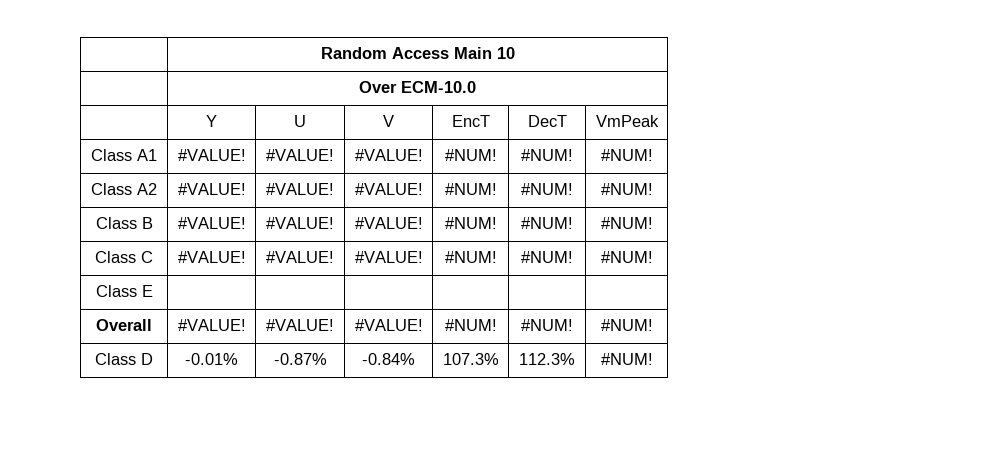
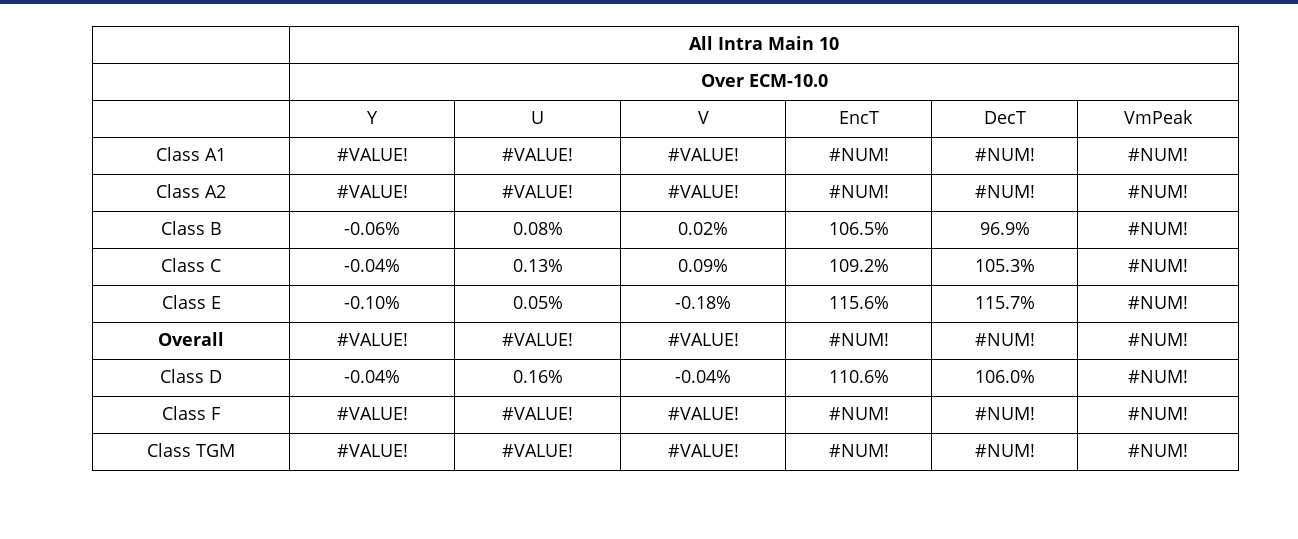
[320,47,449,59] | Random Access -> [689,36,763,50] | All Intra
[177,217,246,229] [266,217,334,229] [354,217,423,229] [444,217,497,229] [521,217,573,229] [600,217,653,229] [95,251,153,263] [177,251,246,263] [266,251,334,263] [354,251,423,263] [444,251,497,263] [521,251,573,263] [600,251,653,263] [95,285,153,297] #VALUE! | #VALUE! | #VALUE! | #NUM! | #NUM! | #NUM! // Class C | #VALUE! | #VALUE! | #VALUE! | #NUM! | #NUM! | #NUM! // Class E | | | | | | -> [344,222,400,235] [512,222,563,235] [678,222,728,235] [828,222,889,235] [979,222,1030,235] [1128,222,1188,235] [161,258,221,272] [344,259,400,272] [512,259,563,272] [678,259,728,272] [828,259,889,272] [974,259,1035,272] [1128,259,1188,272] [161,295,221,309] [344,296,400,309] [512,296,563,309] [675,296,731,309] [828,296,889,309] [974,296,1035,309] [1128,296,1188,309] -0.06% | 0.08% | 0.02% | 106.5% | 96.9% | #NUM! // Class C | -0.04% | 0.13% | 0.09% | 109.2% | 105.3% | #NUM! // Class E | -0.10% | 0.05% | -0.18% | 115.6% | 115.7% | #NUM!
[185,353,238,365] [273,353,327,365] [362,353,415,365] [442,353,499,365] [519,353,575,365] -0.01% | -0.87% | -0.84% | 107.3% | 112.3% -> [344,370,400,383] [512,370,563,383] [675,370,731,383] [828,370,889,383] [974,370,1035,383] [1128,370,1188,383] [162,406,220,420] [336,407,408,420] [502,407,573,420] [667,407,739,420] [828,407,889,420] [974,407,1035,420] [1128,407,1188,420] [147,443,235,457] [336,444,408,457] [502,444,573,457] [667,444,739,457] [828,444,889,457] [974,444,1035,457] -0.04% | 0.16% | -0.04% | 110.6% | 106.0% | #NUM! // Class F | #VALUE! | #VALUE! | #VALUE! | #NUM! | #NUM! | #NUM! // Class TGM | #VALUE! | #VALUE! | #VALUE! | #NUM! | #NUM!

